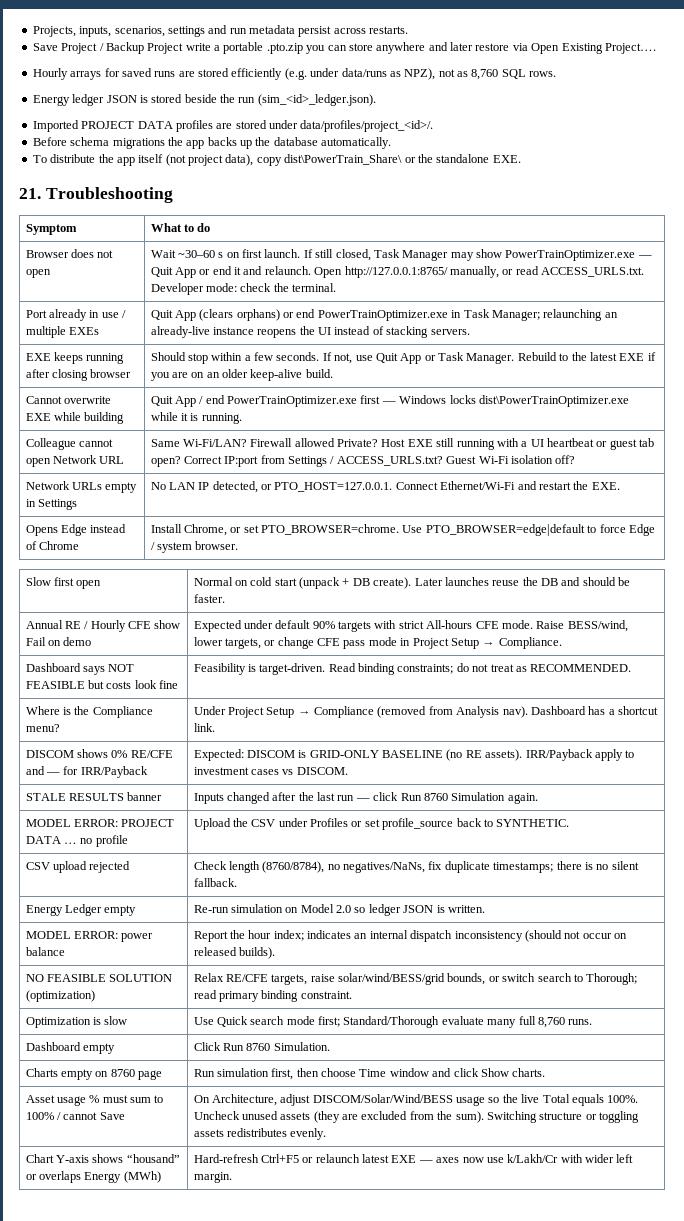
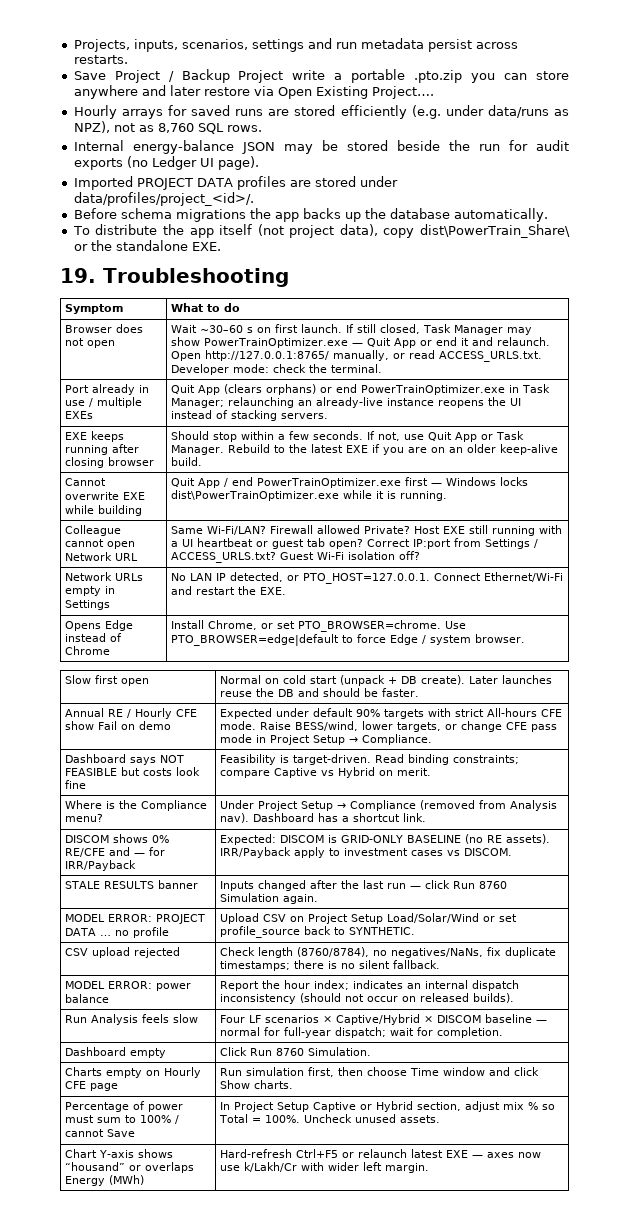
[32,94,376,106] Energy ledger JSON is stored beside the run (sim_<id>_ledger.json). -> [73,140,569,154] [73,156,259,170] Internal energy-balance JSON may be stored beside the run for audit exports (no Ledger UI page).
[19,188,41,199] 21. -> [60,268,96,283] 19.
[456,663,632,672] do not treat as RECOMMENDED. -> [220,767,432,778] compare Captive vs Hybrid on merit.
[232,818,349,827] the CSV under Profiles -> [263,913,480,924] CSV on Project Setup Load/Solar/Wind
[25,904,137,916] [193,904,485,916] // Energy Ledger empty | Re-run simulation on Model 2.0 so ledger JSON is written. -> (441, 964) none
[25,974,173,982] [25,990,95,1002] [193,973,638,985] [193,990,352,1002] [25,1016,128,1028] [193,1016,593,1028] NO FEASIBLE SOLUTION (optimization) | Relax RE/CFE targets, raise solar/wind/BESS/grid bounds, or switch search to Thorough; read primary binding constraint. // Optimization is slow | Use Quick search mode first; Standard/Thorough evaluate many full 8,760 runs. -> [65,1014,199,1025] [220,1014,548,1025] [220,1027,504,1038] Run Analysis feels slow | Four LF scenarios × Captive/Hybrid × DISCOM baseline — normal for full-year dispatch; wait for completion.
[110,1069,135,1077] 8760 -> [164,1067,202,1078] [65,1081,87,1089] Hourly CFE
[25,1095,100,1106] Asset usage % -> [65,1101,184,1112] Percentage of power
[193,1094,639,1106] [193,1111,640,1123] [193,1128,327,1140] On Architecture, adjust DISCOM/Solar/Wind/BESS usage so the live Total equals 100%. Uncheck unused assets (they are excluded from the sum). Switching structure or toggling assets redistributes evenly. -> [220,1101,556,1112] [219,1114,441,1123] In Project Setup Captive or Hybrid section, adjust mix % so Total = 100%. Uncheck unused assets.

